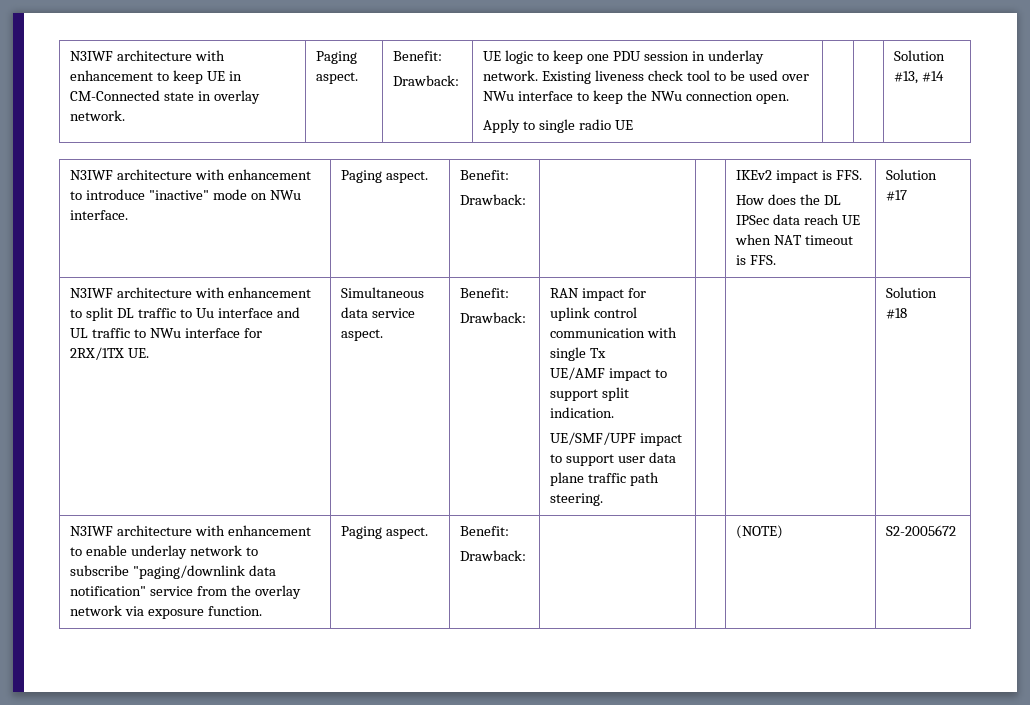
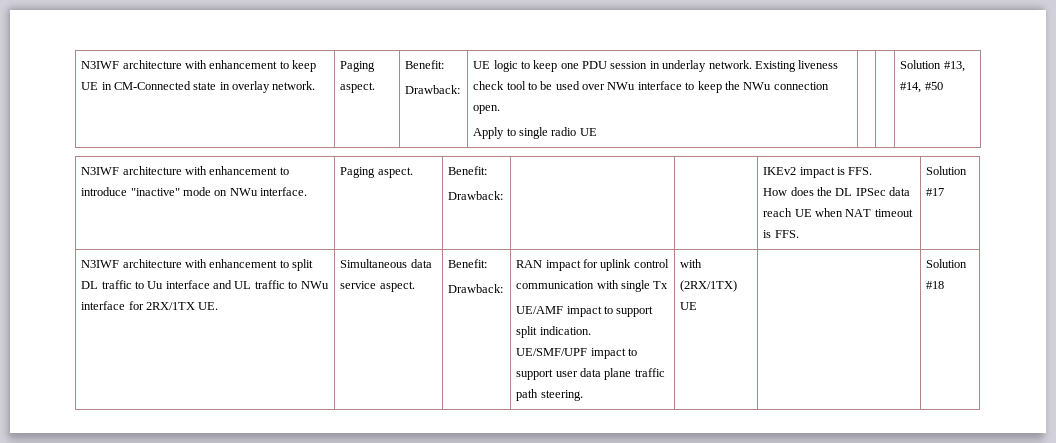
[922,71,945,82] #14 -> [900,82,943,93] #14, #50
(604, 499) none -> [680,259,703,268] [680,280,738,292] [680,302,698,310] with (2RX/1TX) UE
[70,525,312,536] [70,545,259,559] [70,565,277,579] [70,585,302,599] [70,605,263,619] [341,526,429,539] [460,526,510,536] [460,550,527,561] [736,525,784,539] [886,525,957,536] // N3IWF architecture with enhancement to enable underlay network to subscribe "paging/downlink data notification" service from the overlay network via exposure function. | Paging aspect. | Benefit: // Drawback: | | | (NOTE) | S2-2005672 -> (945, 285) none

